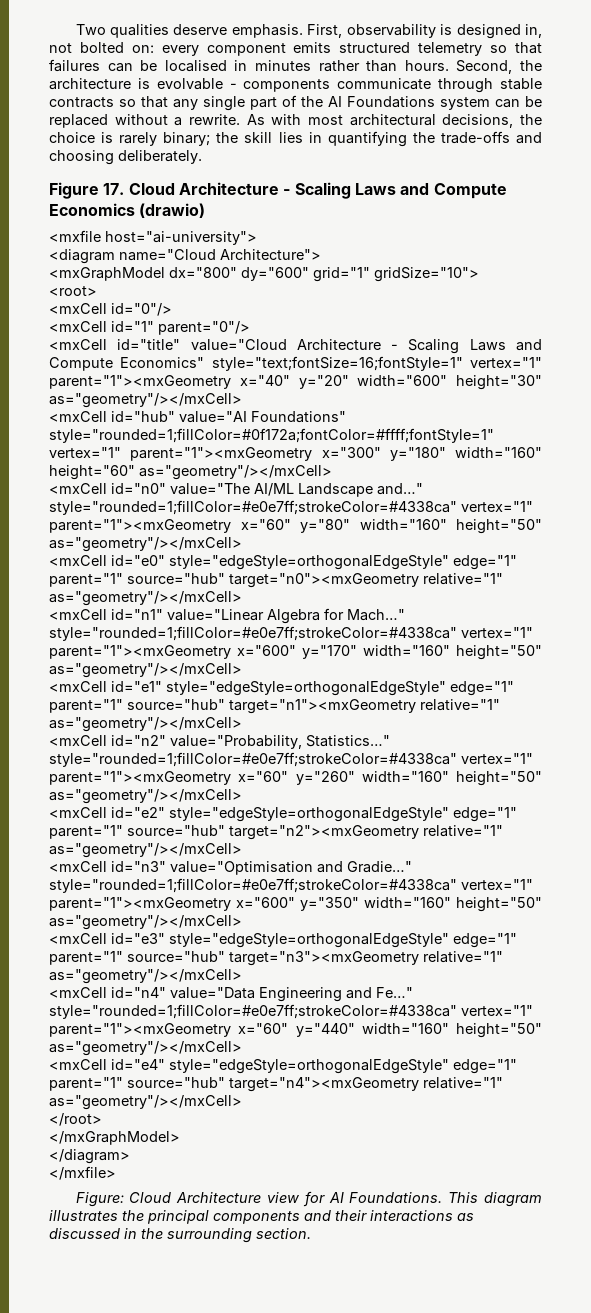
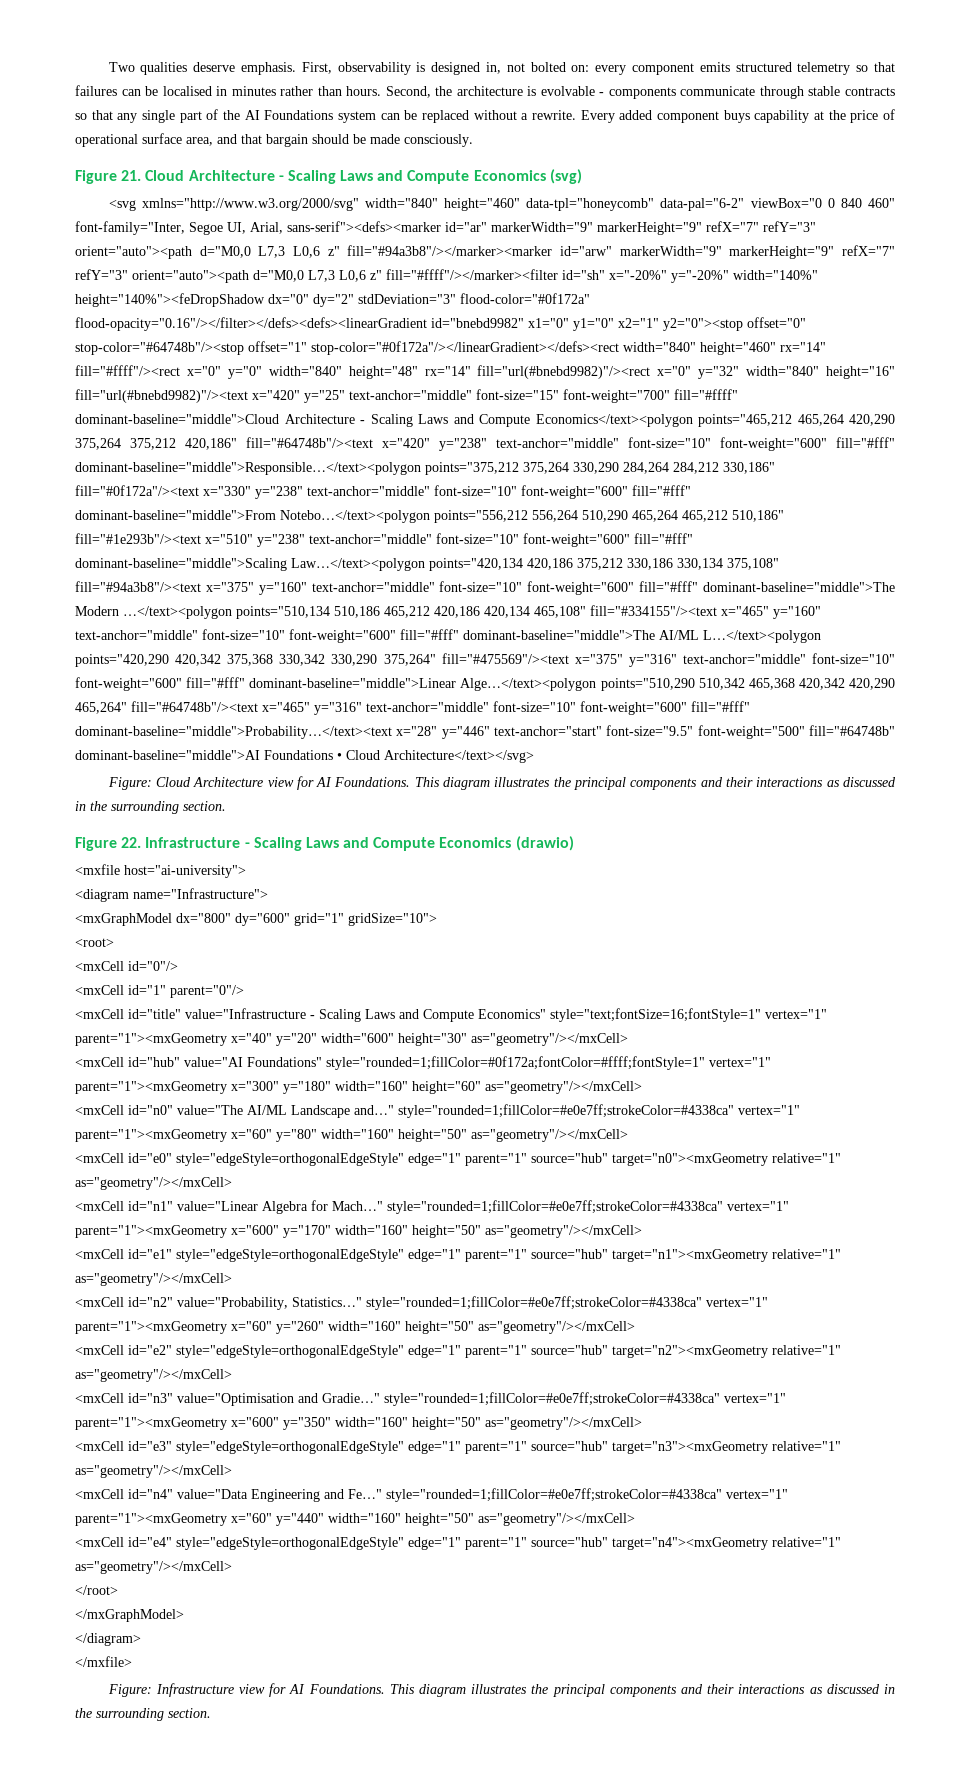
[246,114,542,128] [49,131,542,147] [49,150,202,165] [49,182,125,199] As with most architectural decisions, the choice is rarely binary; the skill lies in quantifying the trade-offs and choosing deliberately. // Figure 17. -> [580,109,895,123] [75,133,473,147] [75,170,142,184] Every added component buys capability at the price of operational surface area, and that bargain should be made consciously. // Figure 21.
(135, 209) none -> [549,169,582,184] [108,198,895,211] [75,221,816,235] [75,245,895,259] [75,269,818,283] [75,293,590,307] [75,317,806,331] [75,341,826,355] [75,365,895,379] [75,389,738,403] [75,414,895,427] [75,437,895,451] [75,462,775,475] [75,485,691,499] [75,510,784,523] [75,533,693,547] [75,558,779,571] [75,581,895,595] [75,605,821,619] [75,629,821,643] [75,653,896,667] [75,677,895,691] [75,701,750,715] [75,725,896,739] [75,750,534,763] [107,776,897,790] [75,801,226,814] [75,837,512,851] (svg) // <svg xmlns="http://www.w3.org/2000/svg" width="840" height="460" data-tpl="honeycomb" data-pal="6-2" viewBox="0 0 840 460" font-family="Inter, Segoe UI, Arial, sans-serif"><defs><marker id="ar" markerWidth="9" markerHeight="9" refX="7" refY="3" orient="auto"><path d="M0,0 L7,3 L0,6 z" fill="#94a3b8"/></marker><marker id="arw" markerWidth="9" markerHeight="9" refX="7" refY="3" orient="auto"><path d="M0,0 L7,3 L0,6 z" fill="#ffff"/></marker><filter id="sh" x="-20%" y="-20%" width="140%" height="140%"><feDropShadow dx="0" dy="2" stdDeviation="3" flood-color="#0f172a" flood-opacity="0.16"/></filter></defs><defs><linearGradient id="bnebd9982" x1="0" y1="0" x2="1" y2="0"><stop offset="0" stop-color="#64748b"/><stop offset="1" stop-color="#0f172a"/></linearGradient></defs><rect width="840" height="460" rx="14" fill="#ffff"/><rect x="0" y="0" width="840" height="48" rx="14" fill="url(#bnebd9982)"/><rect x="0" y="32" width="840" height="16" fill="url(#bnebd9982)"/><text x="420" y="25" text-anchor="middle" font-size="15" font-weight="700" fill="#ffff" dominant-baseline="middle">Cloud Architecture - Scaling Laws and Compute Economics</text><polygon points="465,212 465,264 420,290 375,264 375,212 420,186" fill="#64748b"/><text x="420" y="238" text-anchor="middle" font-size="10" font-weight="600" fill="#fff" dominant-baseline="middle">Responsible…</text><polygon points="375,212 375,264 330,290 284,264 284,212 330,186" fill="#0f172a"/><text x="330" y="238" text-anchor="middle" font-size="10" font-weight="600" fill="#fff" dominant-baseline="middle">From Notebo…</text><polygon points="556,212 556,264 510,290 465,264 465,212 510,186" fill="#1e293b"/><text x="510" y="238" text-anchor="middle" font-size="10" font-weight="600" fill="#fff" dominant-baseline="middle">Scaling Law…</text><polygon points="420,134 420,186 375,212 330,186 330,134 375,108" fill="#94a3b8"/><text x="375" y="160" text-anchor="middle" font-size="10" font-weight="600" fill="#fff" dominant-baseline="middle">The Modern …</text><polygon points="510,134 510,186 465,212 420,186 420,134 465,108" fill="#334155"/><text x="465" y="160" text-anchor="middle" font-size="10" font-weight="600" fill="#fff" dominant-baseline="middle">The AI/ML L…</text><polygon points="420,290 420,342 375,368 330,342 330,290 375,264" fill="#475569"/><text x="375" y="316" text-anchor="middle" font-size="10" font-weight="600" fill="#fff" dominant-baseline="middle">Linear Alge…</text><polygon points="510,290 510,342 465,368 420,342 420,290 465,264" fill="#64748b"/><text x="465" y="316" text-anchor="middle" font-size="10" font-weight="600" fill="#fff" dominant-baseline="middle">Probability…</text><text x="28" y="446" text-anchor="start" font-size="9.5" font-weight="500" fill="#64748b" dominant-baseline="middle">AI Foundations • Cloud Architecture</text></svg> // Figure: Cloud Architecture view for AI Foundations. This diagram illustrates the principal components and their interactions as discussed in the surrounding section. // Figure 22. Infrastructure - Scaling Laws and Compute Economics
[119,249,321,261] name="Cloud Architecture"> -> [133,888,268,899] name="Infrastructure">
[190,339,381,351] value="Cloud Architecture -> [185,1008,306,1019] value="Infrastructure
[129,1192,262,1203] Cloud Architecture -> [155,1683,234,1697] Infrastructure

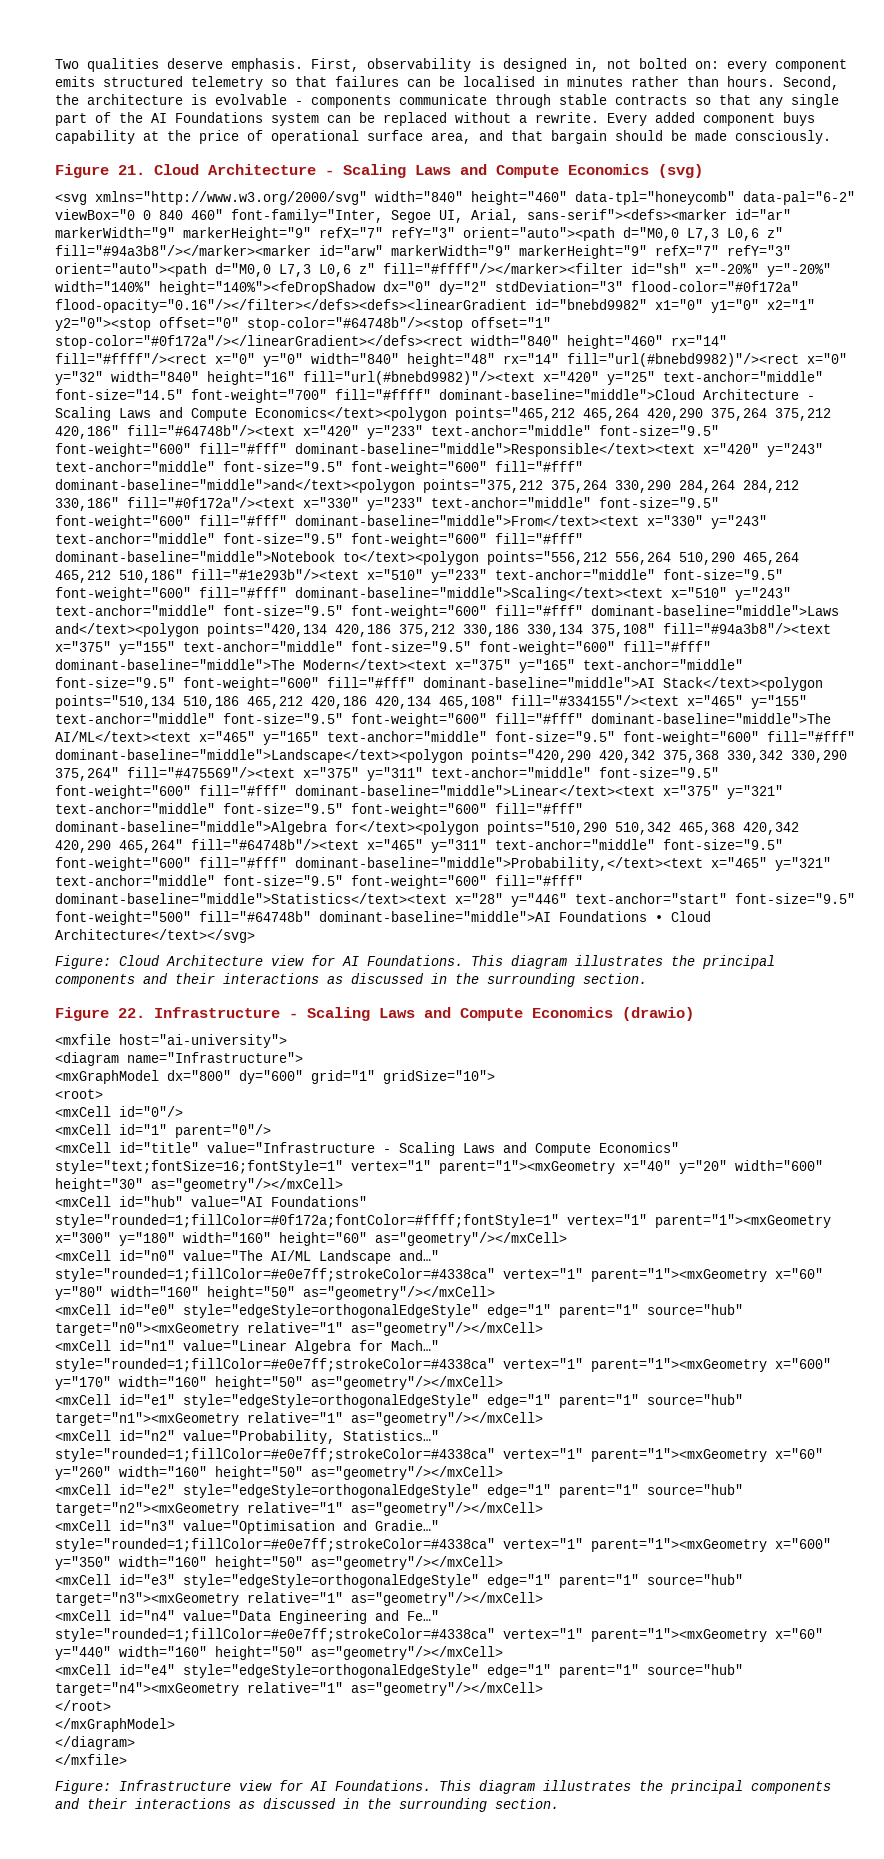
[476,389,559,400] font-size="15" -> [55,389,183,400] font-size="14.5"
[439,437,895,451] [75,462,421,475] y="238" text-anchor="middle" font-size="10" font-weight="600" fill="#fff" dominant-baseline="middle">Responsible…</text><polygon -> [367,425,719,439] [55,443,823,457] [55,461,583,475] [55,479,415,493] y="233" text-anchor="middle" font-size="9.5" font-weight="600" fill="#fff" dominant-baseline="middle">Responsible</text><text x="420" y="243" text-anchor="middle" font-size="9.5" font-weight="600" fill="#fff" dominant-baseline="middle">and</text><polygon
[255,485,691,499] [75,510,430,523] y="238" text-anchor="middle" font-size="10" font-weight="600" fill="#fff" dominant-baseline="middle">From Notebo…</text><polygon -> [367,497,719,511] [55,515,767,529] [55,533,583,547] [55,551,479,565] y="233" text-anchor="middle" font-size="9.5" font-weight="600" fill="#fff" dominant-baseline="middle">From</text><text x="330" y="243" text-anchor="middle" font-size="9.5" font-weight="600" fill="#fff" dominant-baseline="middle">Notebook to</text><polygon
[257,533,693,547] [75,558,425,571] y="238" text-anchor="middle" font-size="10" font-weight="600" fill="#fff" dominant-baseline="middle">Scaling Law…</text><polygon -> [431,569,783,583] [55,587,791,601] [55,605,839,619] [55,623,199,637] y="233" text-anchor="middle" font-size="9.5" font-weight="600" fill="#fff" dominant-baseline="middle">Scaling</text><text x="510" y="243" text-anchor="middle" font-size="9.5" font-weight="600" fill="#fff" dominant-baseline="middle">Laws and</text><polygon
[258,581,895,595] [75,606,232,619] y="160" text-anchor="middle" font-size="10" font-weight="600" fill="#fff" dominant-baseline="middle">The Modern …</text><polygon -> [119,641,711,655] [55,659,743,673] [55,677,823,691] y="155" text-anchor="middle" font-size="9.5" font-weight="600" fill="#fff" dominant-baseline="middle">The Modern</text><text x="375" y="165" text-anchor="middle" font-size="9.5" font-weight="600" fill="#fff" dominant-baseline="middle">AI Stack</text><polygon
[773,606,821,619] [75,629,821,643] y="160" text-anchor="middle" font-size="10" font-weight="600" fill="#fff" dominant-baseline="middle">The AI/ML L…</text><polygon -> [751,695,807,709] [55,713,831,727] [55,731,855,745] [55,749,463,763] y="155" text-anchor="middle" font-size="9.5" font-weight="600" fill="#fff" dominant-baseline="middle">The AI/ML</text><text x="465" y="165" text-anchor="middle" font-size="9.5" font-weight="600" fill="#fff" dominant-baseline="middle">Landscape</text><polygon
[628,653,896,667] [75,677,597,691] y="316" text-anchor="middle" font-size="10" font-weight="600" fill="#fff" dominant-baseline="middle">Linear Alge…</text><polygon -> [367,767,719,781] [55,785,783,799] [55,803,583,817] [55,821,479,835] y="311" text-anchor="middle" font-size="9.5" font-weight="600" fill="#fff" dominant-baseline="middle">Linear</text><text x="375" y="321" text-anchor="middle" font-size="9.5" font-weight="600" fill="#fff" dominant-baseline="middle">Algebra for</text><polygon
[314,701,750,715] [75,726,392,739] y="316" text-anchor="middle" font-size="10" font-weight="600" fill="#fff" dominant-baseline="middle">Probability…</text><text -> [431,839,783,853] [55,857,831,871] [55,875,583,889] [55,893,447,904] y="311" text-anchor="middle" font-size="9.5" font-weight="600" fill="#fff" dominant-baseline="middle">Probability,</text><text x="465" y="321" text-anchor="middle" font-size="9.5" font-weight="600" fill="#fff" dominant-baseline="middle">Statistics</text><text

